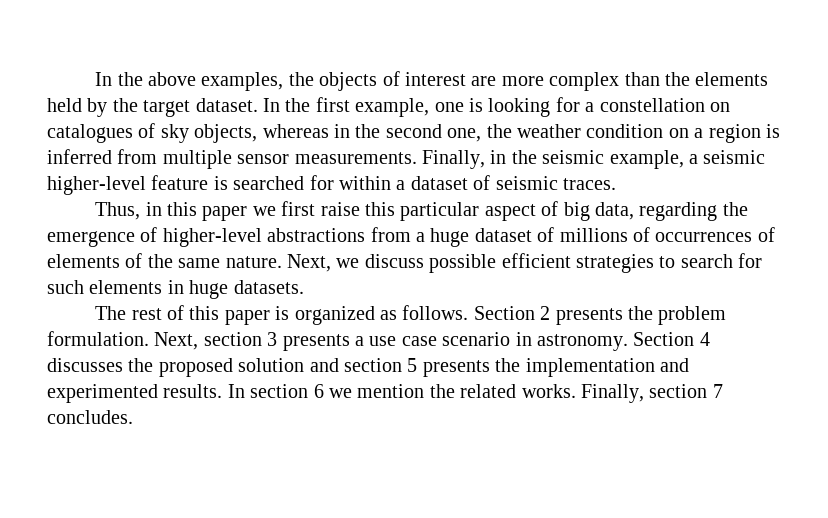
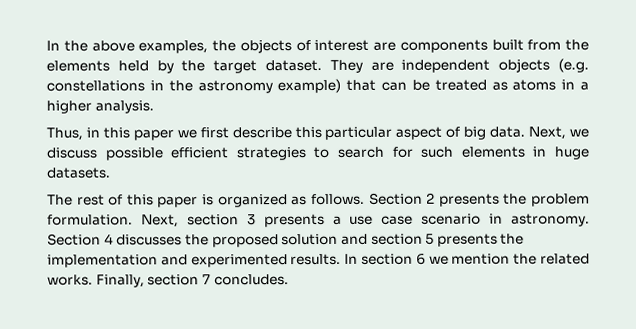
[501,72,660,91] more complex than -> [399,39,562,53] components built from
[263,97,730,117] [47,123,780,143] [47,149,766,169] [47,175,616,195] In the first example, one is looking for a constellation on catalogues of sky objects, whereas in the second one, the weather condition on a region is inferred from multiple sensor measurements. Finally, in the seismic example, a seismic higher-level feature is searched for within a dataset of seismic traces. -> [329,58,589,73] [46,78,589,94] [46,100,154,114] They are independent objects (e.g. constellations in the astronomy example) that can be treated as atoms in a higher analysis.
[320,202,360,216] raise -> [231,127,292,139] describe
[594,202,748,221] [47,227,775,247] [47,253,282,268] data, regarding the emergence of higher-level abstractions from a huge dataset of millions of occurrences of elements of the same nature. -> [489,126,526,138] data.

